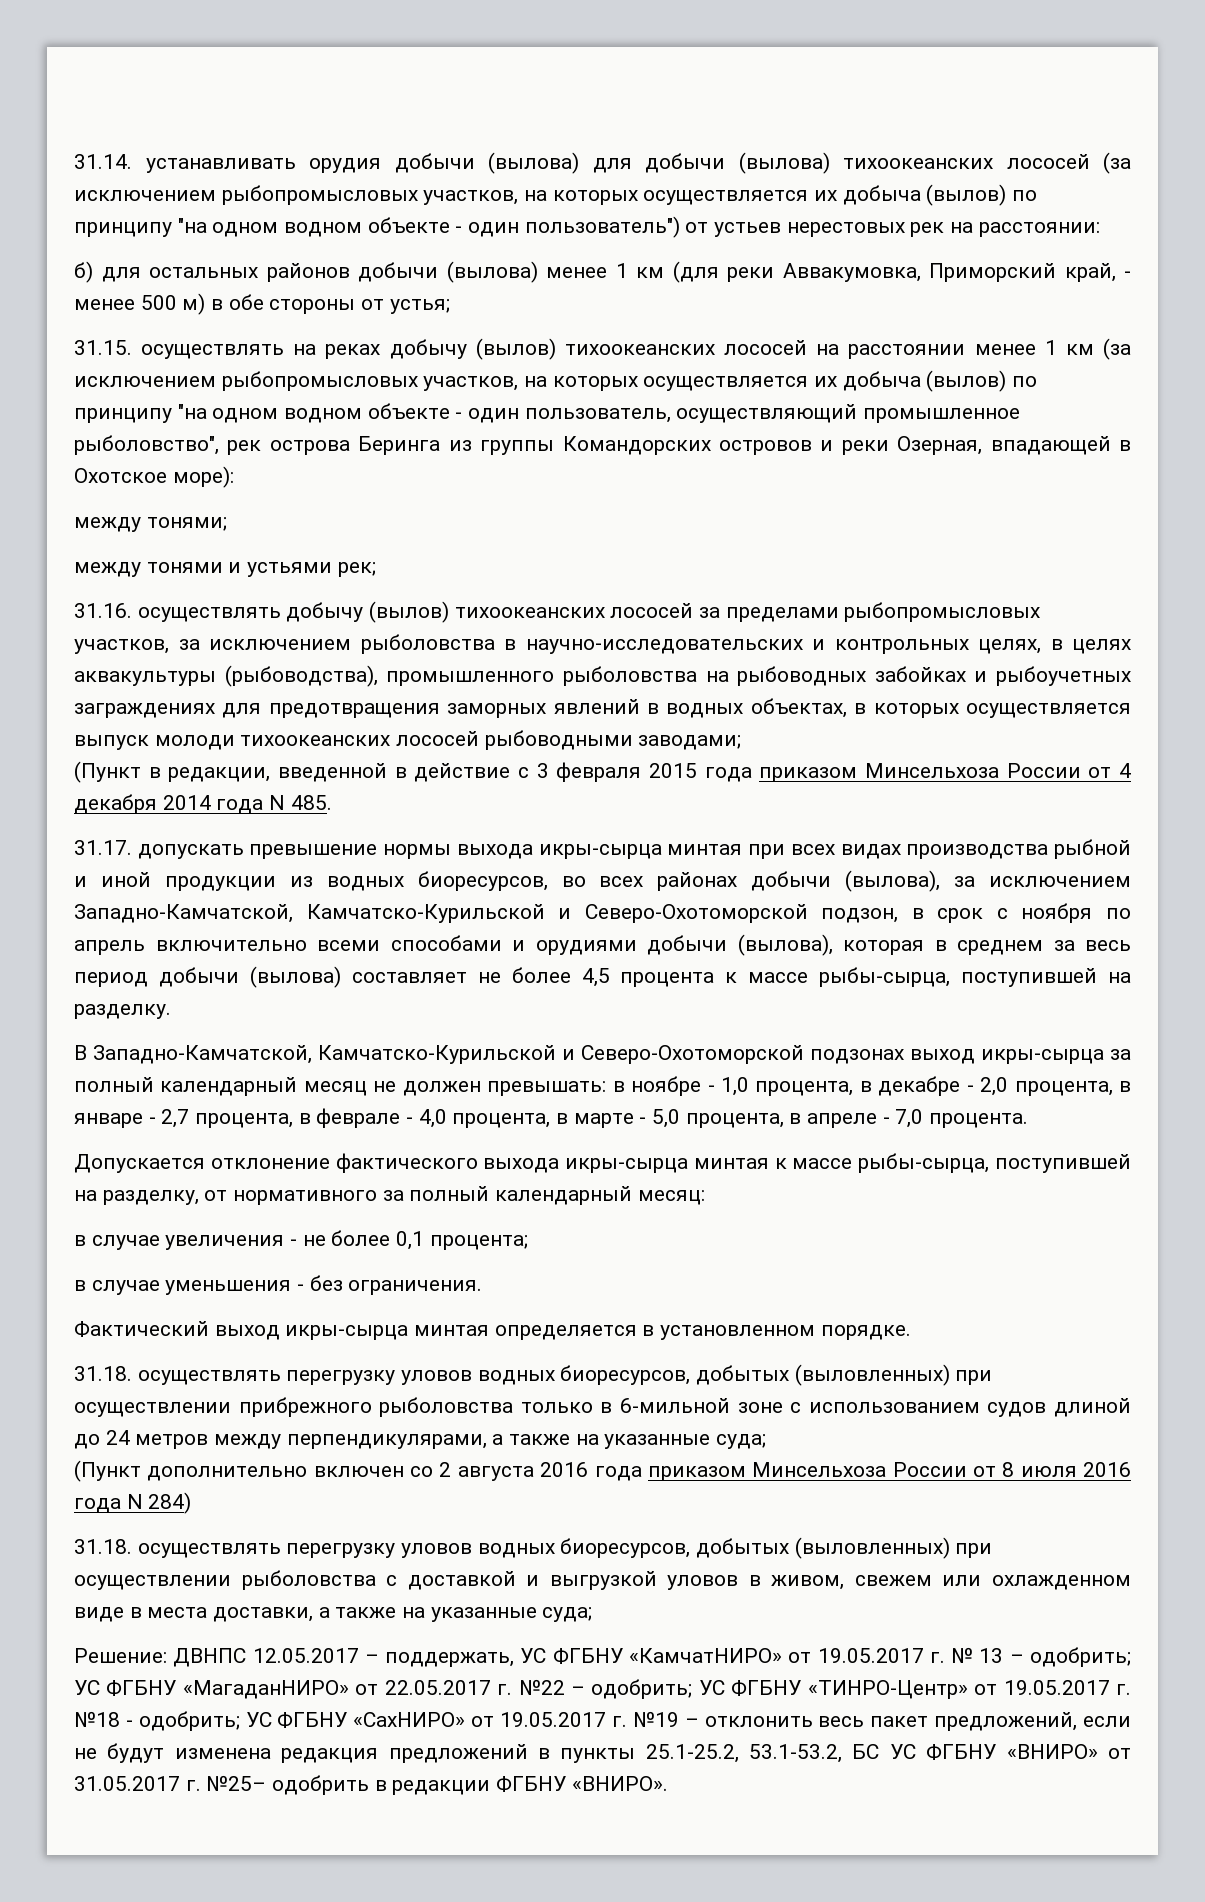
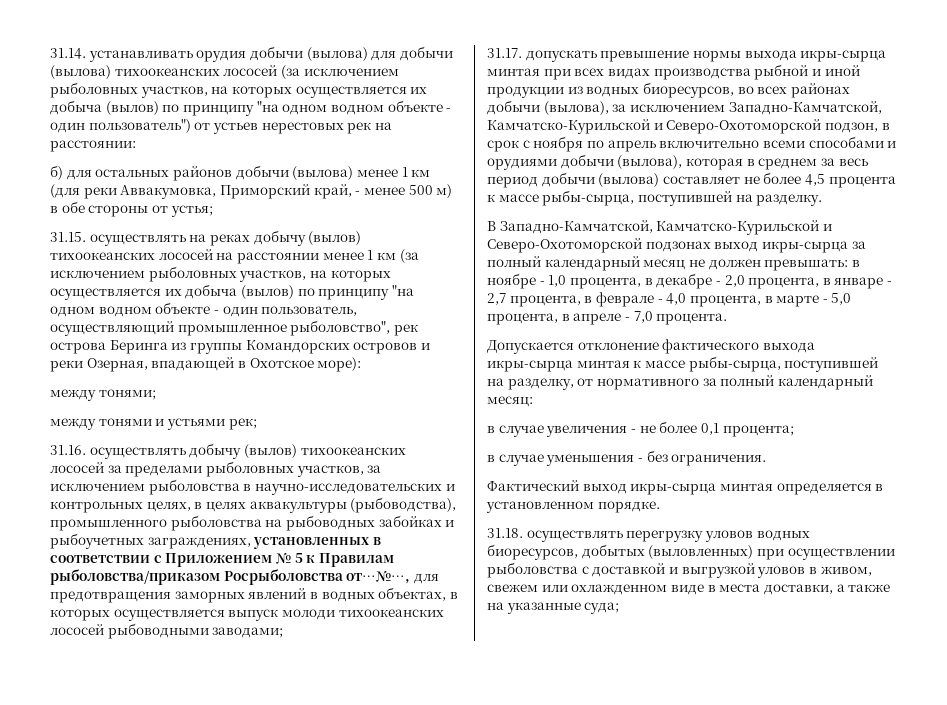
[221,185,418,205] рыбопромысловых -> [50,82,138,98] рыболовных
[221,371,418,391] рыбопромысловых -> [148,266,237,282] рыболовных
[844,602,1041,622] рыбопромысловых -> [205,461,294,477] рыболовных
[74,703,215,718] заграждениях -> [147,537,381,549] [50,553,394,567] [50,569,411,585] заграждениях, установленных в соответствии с Приложением № 5 к Правилам рыболовства/приказом Росрыболовства от…№…,
[74,761,1131,783] [74,794,332,814] // (Пункт в редакции, введенной в действие с 3 февраля 2015 года приказом Минсельхоза России от 4 декабря 2014 года N 485. -> (284, 632) none
[74,1364,993,1386] [74,1397,1132,1417] [74,1430,767,1449] [74,1460,1131,1482] [74,1492,192,1514] // 31.18. осуществлять перегрузку уловов водных биоресурсов, добытых (выловленных) при осуществлении прибрежного рыболовства только в 6-мильной зоне с использованием судов длиной до 24 метров между перпендикулярами, а также на указанные суда; // (Пункт дополнительно включен со 2 августа 2016 года приказом Минсельхоза России от 8 июля 2016 года N 284) -> (660, 507) none
[74,1647,1131,1667] [74,1679,1131,1699] [74,1711,1131,1731] [74,1743,1131,1763] [74,1775,668,1795] // Решение: ДВНПС 12.05.2017 – поддержать, УС ФГБНУ «КамчатНИРО» от 19.05.2017 г. № 13 – одобрить; УС ФГБНУ «МагаданНИРО» от 22.05.2017 г. №22 – одобрить; УС ФГБНУ «ТИНРО-Центр» от 19.05.2017 г. №18 - одобрить; УС ФГБНУ «СахНИРО» от 19.05.2017 г. №19 – отклонить весь пакет предложений, если не будут изменена редакция предложений в пункты 25.1-25.2, 53.1-53.2, БС УС ФГБНУ «ВНИРО» от 31.05.2017 г. №25– одобрить в редакции ФГБНУ «ВНИРО». -> (620, 608) none

